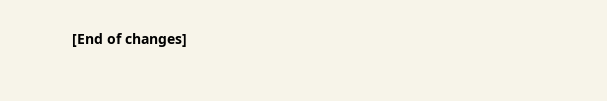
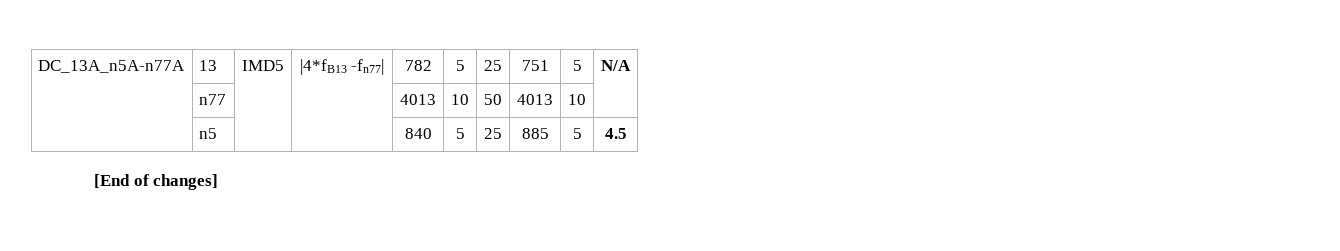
(71, 40) none -> [38,60,186,73] [199,60,218,71] [242,60,284,71] [299,59,385,75] [404,60,432,71] [455,60,465,71] [484,60,502,71] [521,60,549,71] [572,60,582,71] [601,60,631,71] [199,94,227,105] [400,94,436,105] [451,94,469,105] [484,94,502,105] [517,94,553,105] [568,94,586,105] [199,128,218,139] [404,128,432,139] [455,128,465,139] [484,128,502,139] [521,128,549,139] [572,128,582,139] [604,128,627,139] DC_13A_n5A-n77A | 13 | IMD5 | |4*fB13 -fn77| | 782 | 5 | 25 | 751 | 5 | N/A // | n77 | | | 4013 | 10 | 50 | 4013 | 10 | // | n5 | | | 840 | 5 | 25 | 885 | 5 | 4.5 //

